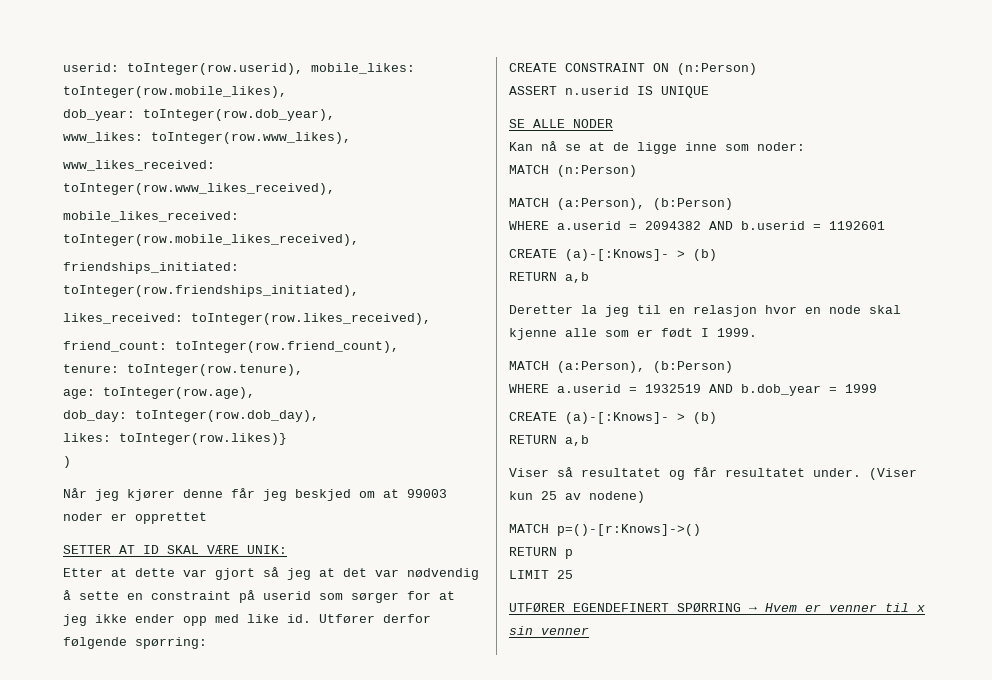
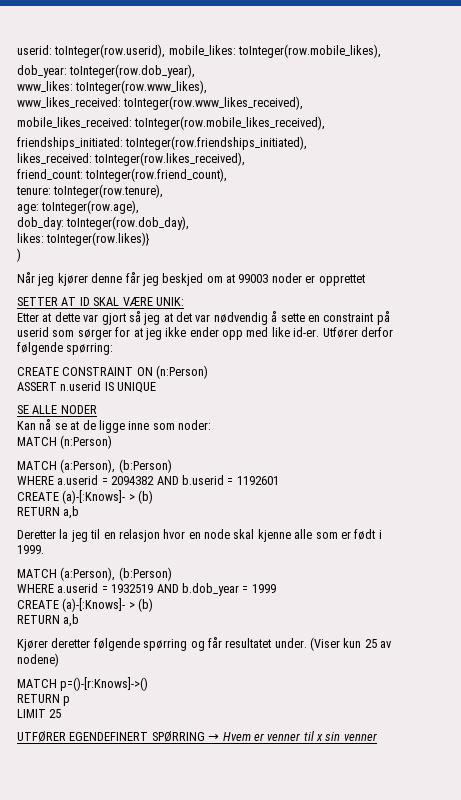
[287,614,311,623] id. -> [293,327,320,337] id-er.
[701,328,709,337] I -> [378,530,382,539] i
[509,467,661,477] Viser så resultatet -> [17,638,188,651] Kjører deretter følgende spørring

